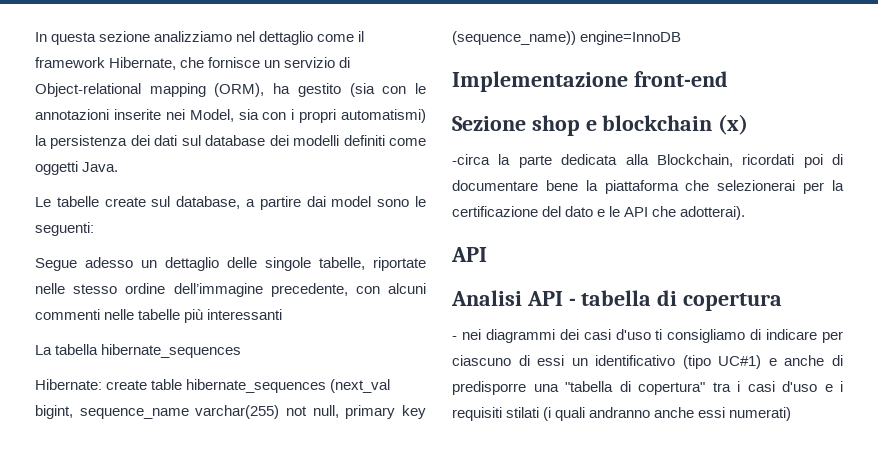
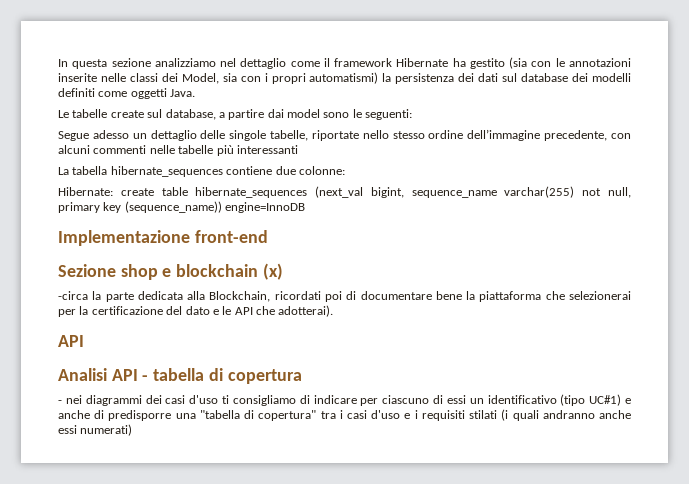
[109,57,351,70] [35,83,265,97] Hibernate, che fornisce un servizio di Object-relational mapping (ORM), -> [396,58,449,67] Hibernate
[165,109,185,120] nei -> [100,73,178,82] nelle classi dei
[35,283,65,294] nelle -> [362,130,389,139] nello
(242, 351) none -> [226,166,345,175] contiene due colonne:

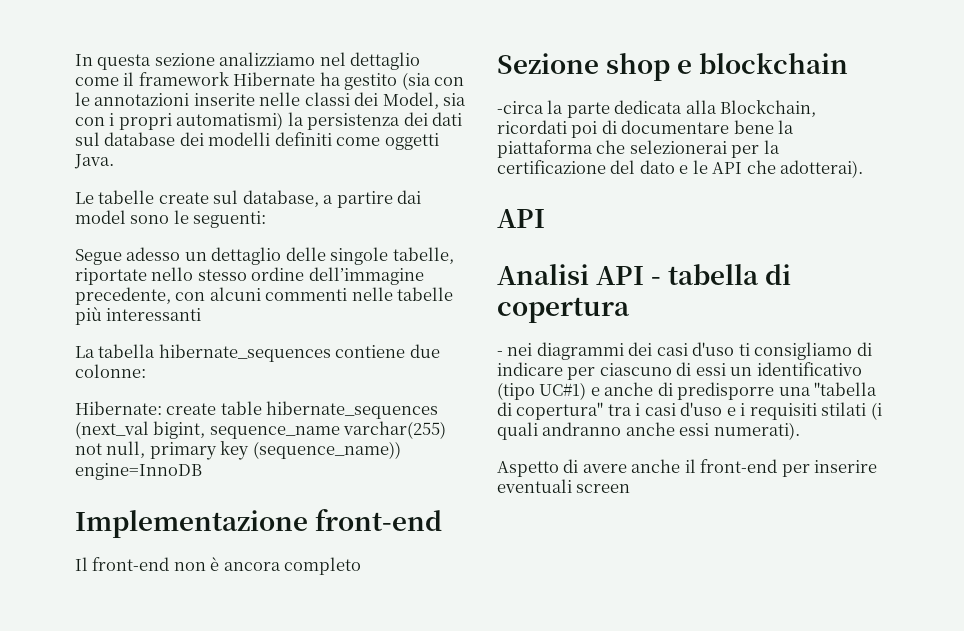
(268, 236) none -> [75,557,362,575] // Il front-end non è ancora completo
[262,263,283,280] (x) -> (849, 63) none
[80,424,133,436] numerati) -> [713,422,800,440] [497,459,878,477] [497,479,631,493] numerati). // Aspetto di avere anche il front-end per inserire eventuali screen

